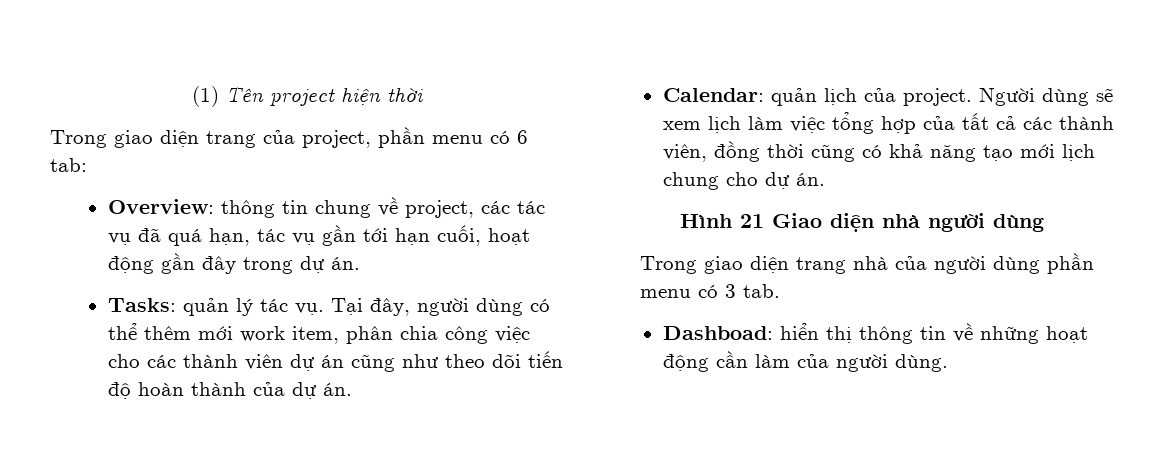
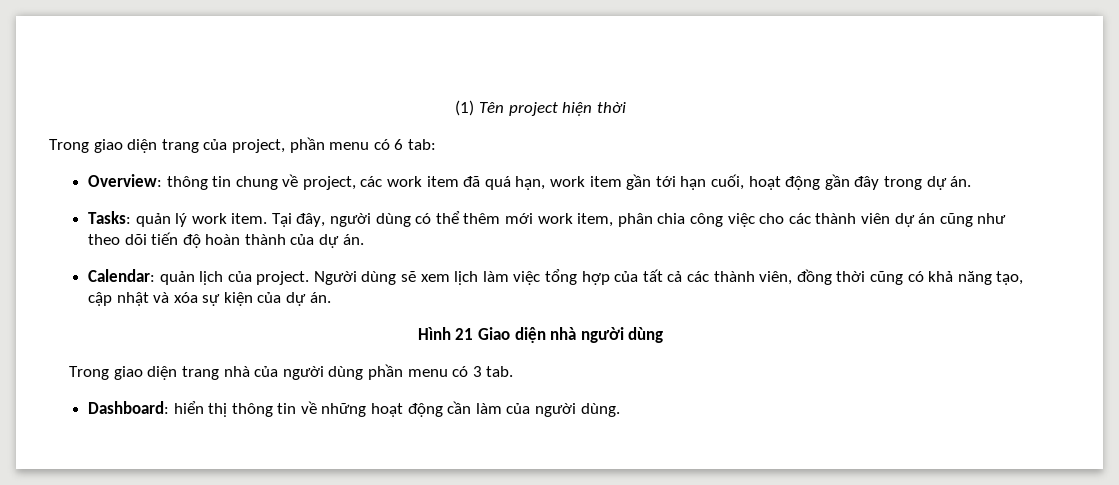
[516,201,545,214] [107,233,131,245] tác vụ -> [387,176,459,187] work item
[256,229,315,245] tác vụ -> [550,176,622,187] work item
[259,299,324,315] tác vụ. -> [191,213,268,224] work item.
[982,144,1095,161] [662,172,758,190] tạo mới lịch chung cho -> [996,271,1024,285] [87,292,282,306] tạo, cập nhật và xóa sự kiện của
[662,326,773,340] Dashboad: -> [87,401,169,414] Dashboard:

